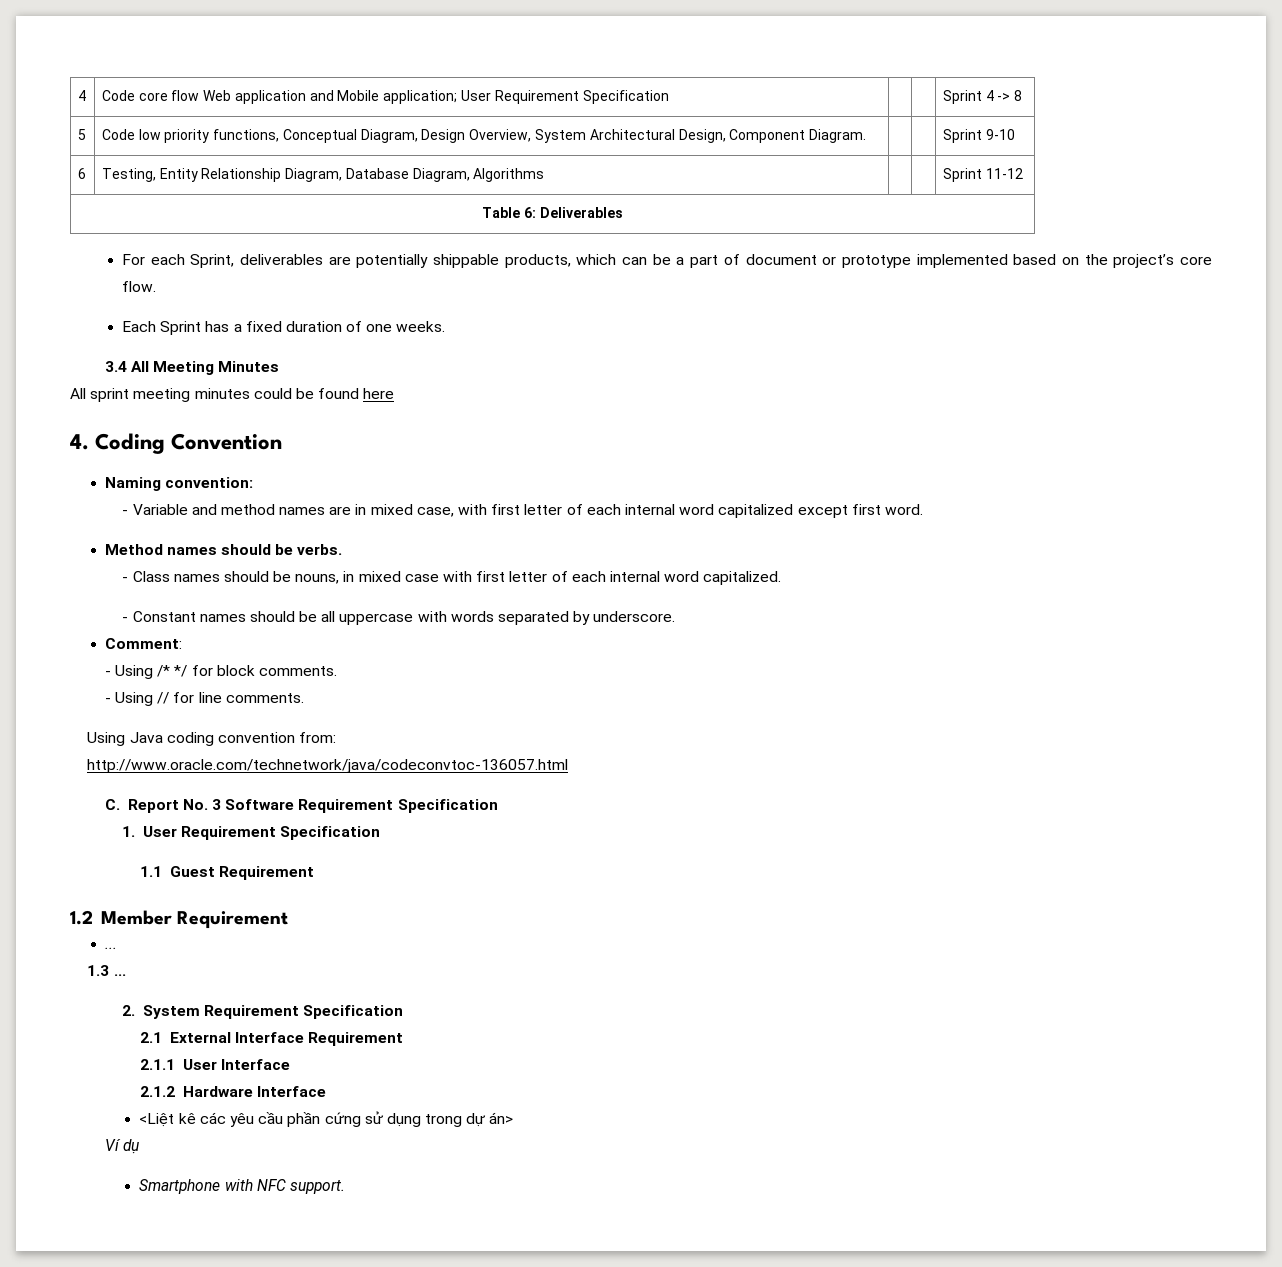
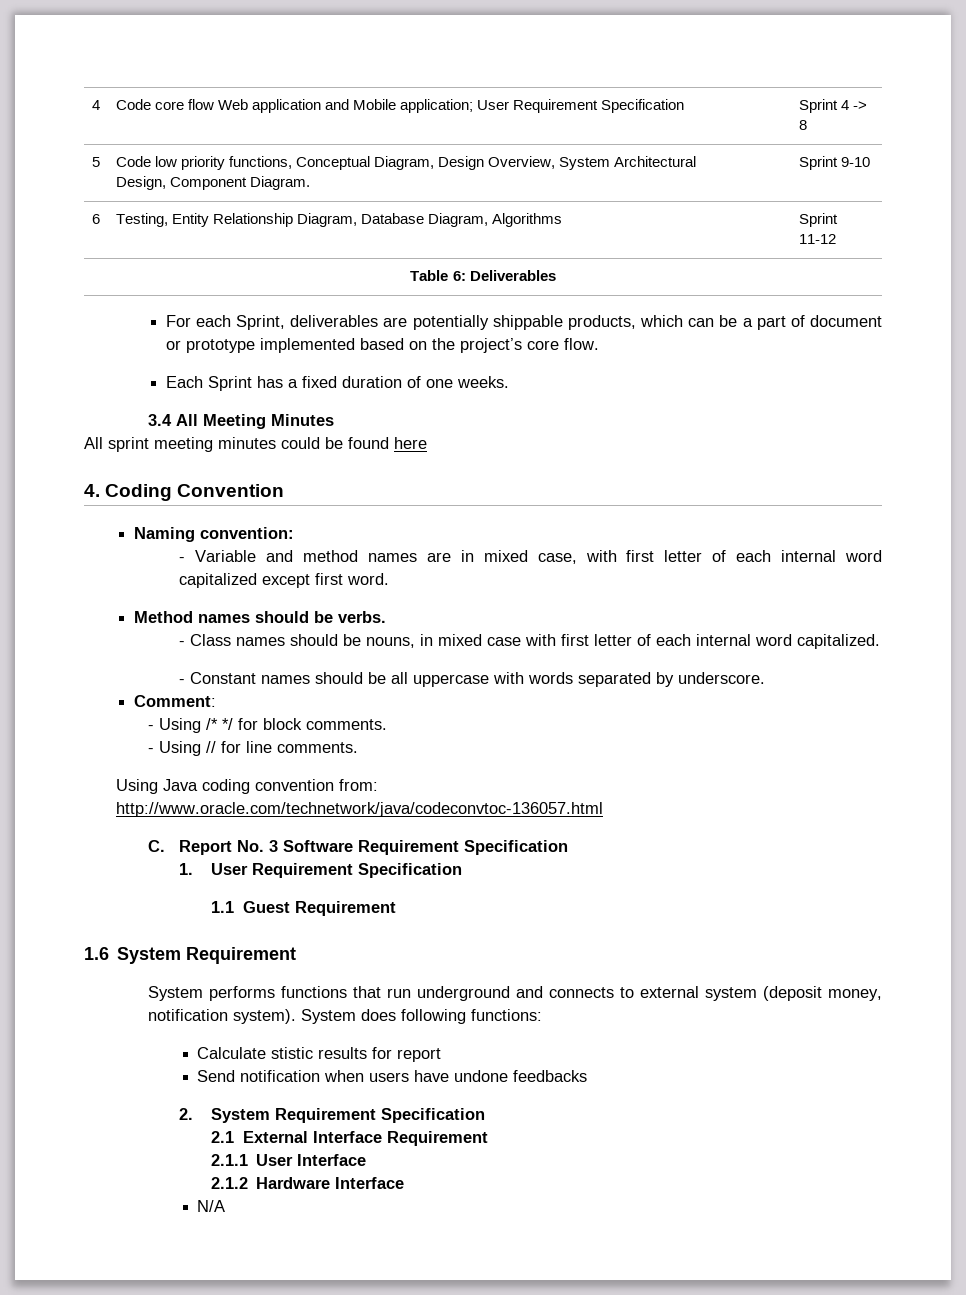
[70,910,289,929] [104,947,117,949] [87,965,126,976] 1.2 Member Requirement // ... // 1.3 ... -> [84,947,297,964] [147,986,882,1001] [147,1009,542,1024] [197,1047,442,1062] [197,1070,588,1082] 1.6 System Requirement // System performs functions that run underground and connects to external system (deposit money, notification system). System does following functions: // Calculate stistic results for report // Send notification when users have undone feedbacks
[139,1111,514,1127] [104,1139,140,1154] [139,1179,345,1194] <Liệt kê các yêu cầu phần cứng sử dụng trong dự án> // Ví dụ // Smartphone with NFC support. -> [197,1200,226,1212] N/A

